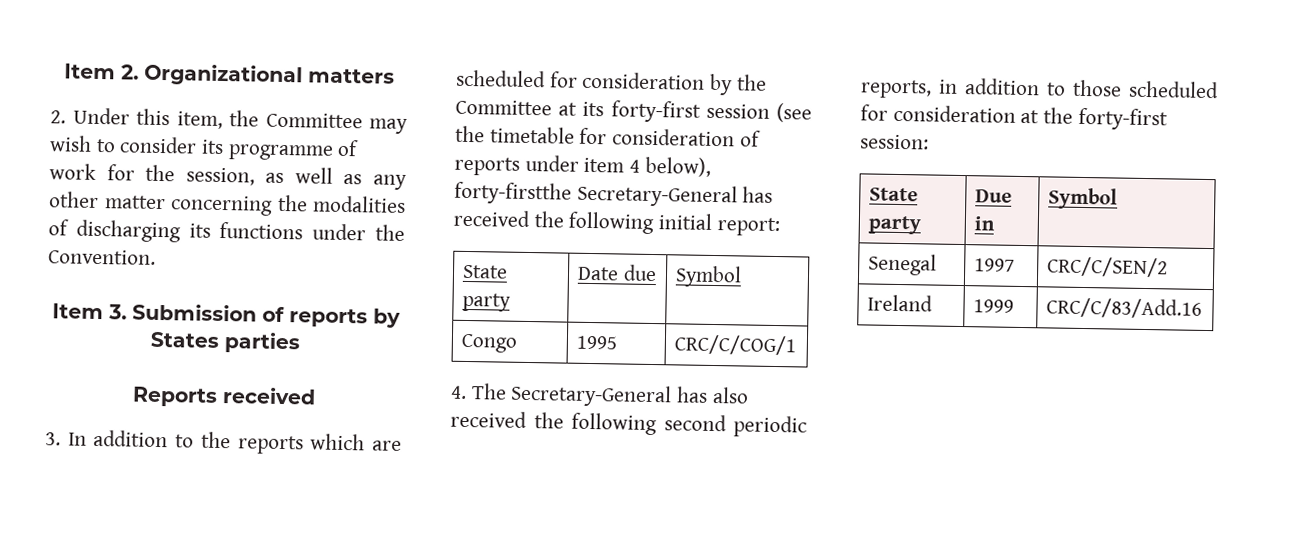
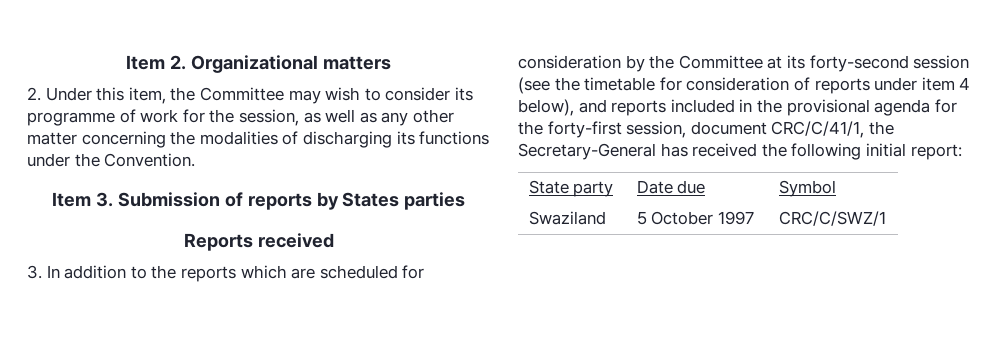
[610,100,701,123] forty-first -> [809,55,909,72] forty-second
[454,181,572,205] forty-firstthe -> [578,99,957,116] [518,121,894,138] and reports included in the provisional agenda for the forty-first session, document CRC/C/41/1, the
[460,333,518,353] [575,335,617,350] [673,334,797,356] [450,383,749,408] [450,410,807,438] [860,78,1219,99] [860,104,1168,131] [860,134,929,150] [868,187,918,202] [867,215,921,235] [974,189,1012,203] [973,216,995,231] [1047,187,1118,210] [867,253,937,276] [973,258,1015,272] [1046,256,1168,278] [866,294,933,312] [972,299,1014,313] [1045,297,1202,319] Congo | 1995 | CRC/C/COG/1 // 4. The Secretary-General has also received the following second periodic reports, in addition to those scheduled for consideration at the forty-first session: // State party | Due in | Symbol // Senegal | 1997 | CRC/C/SEN/2 // Ireland | 1999 | CRC/C/83/Add.16 -> [528,211,606,225] [636,211,754,225] [778,211,886,226] Swaziland | 5 October 1997 | CRC/C/SWZ/1

